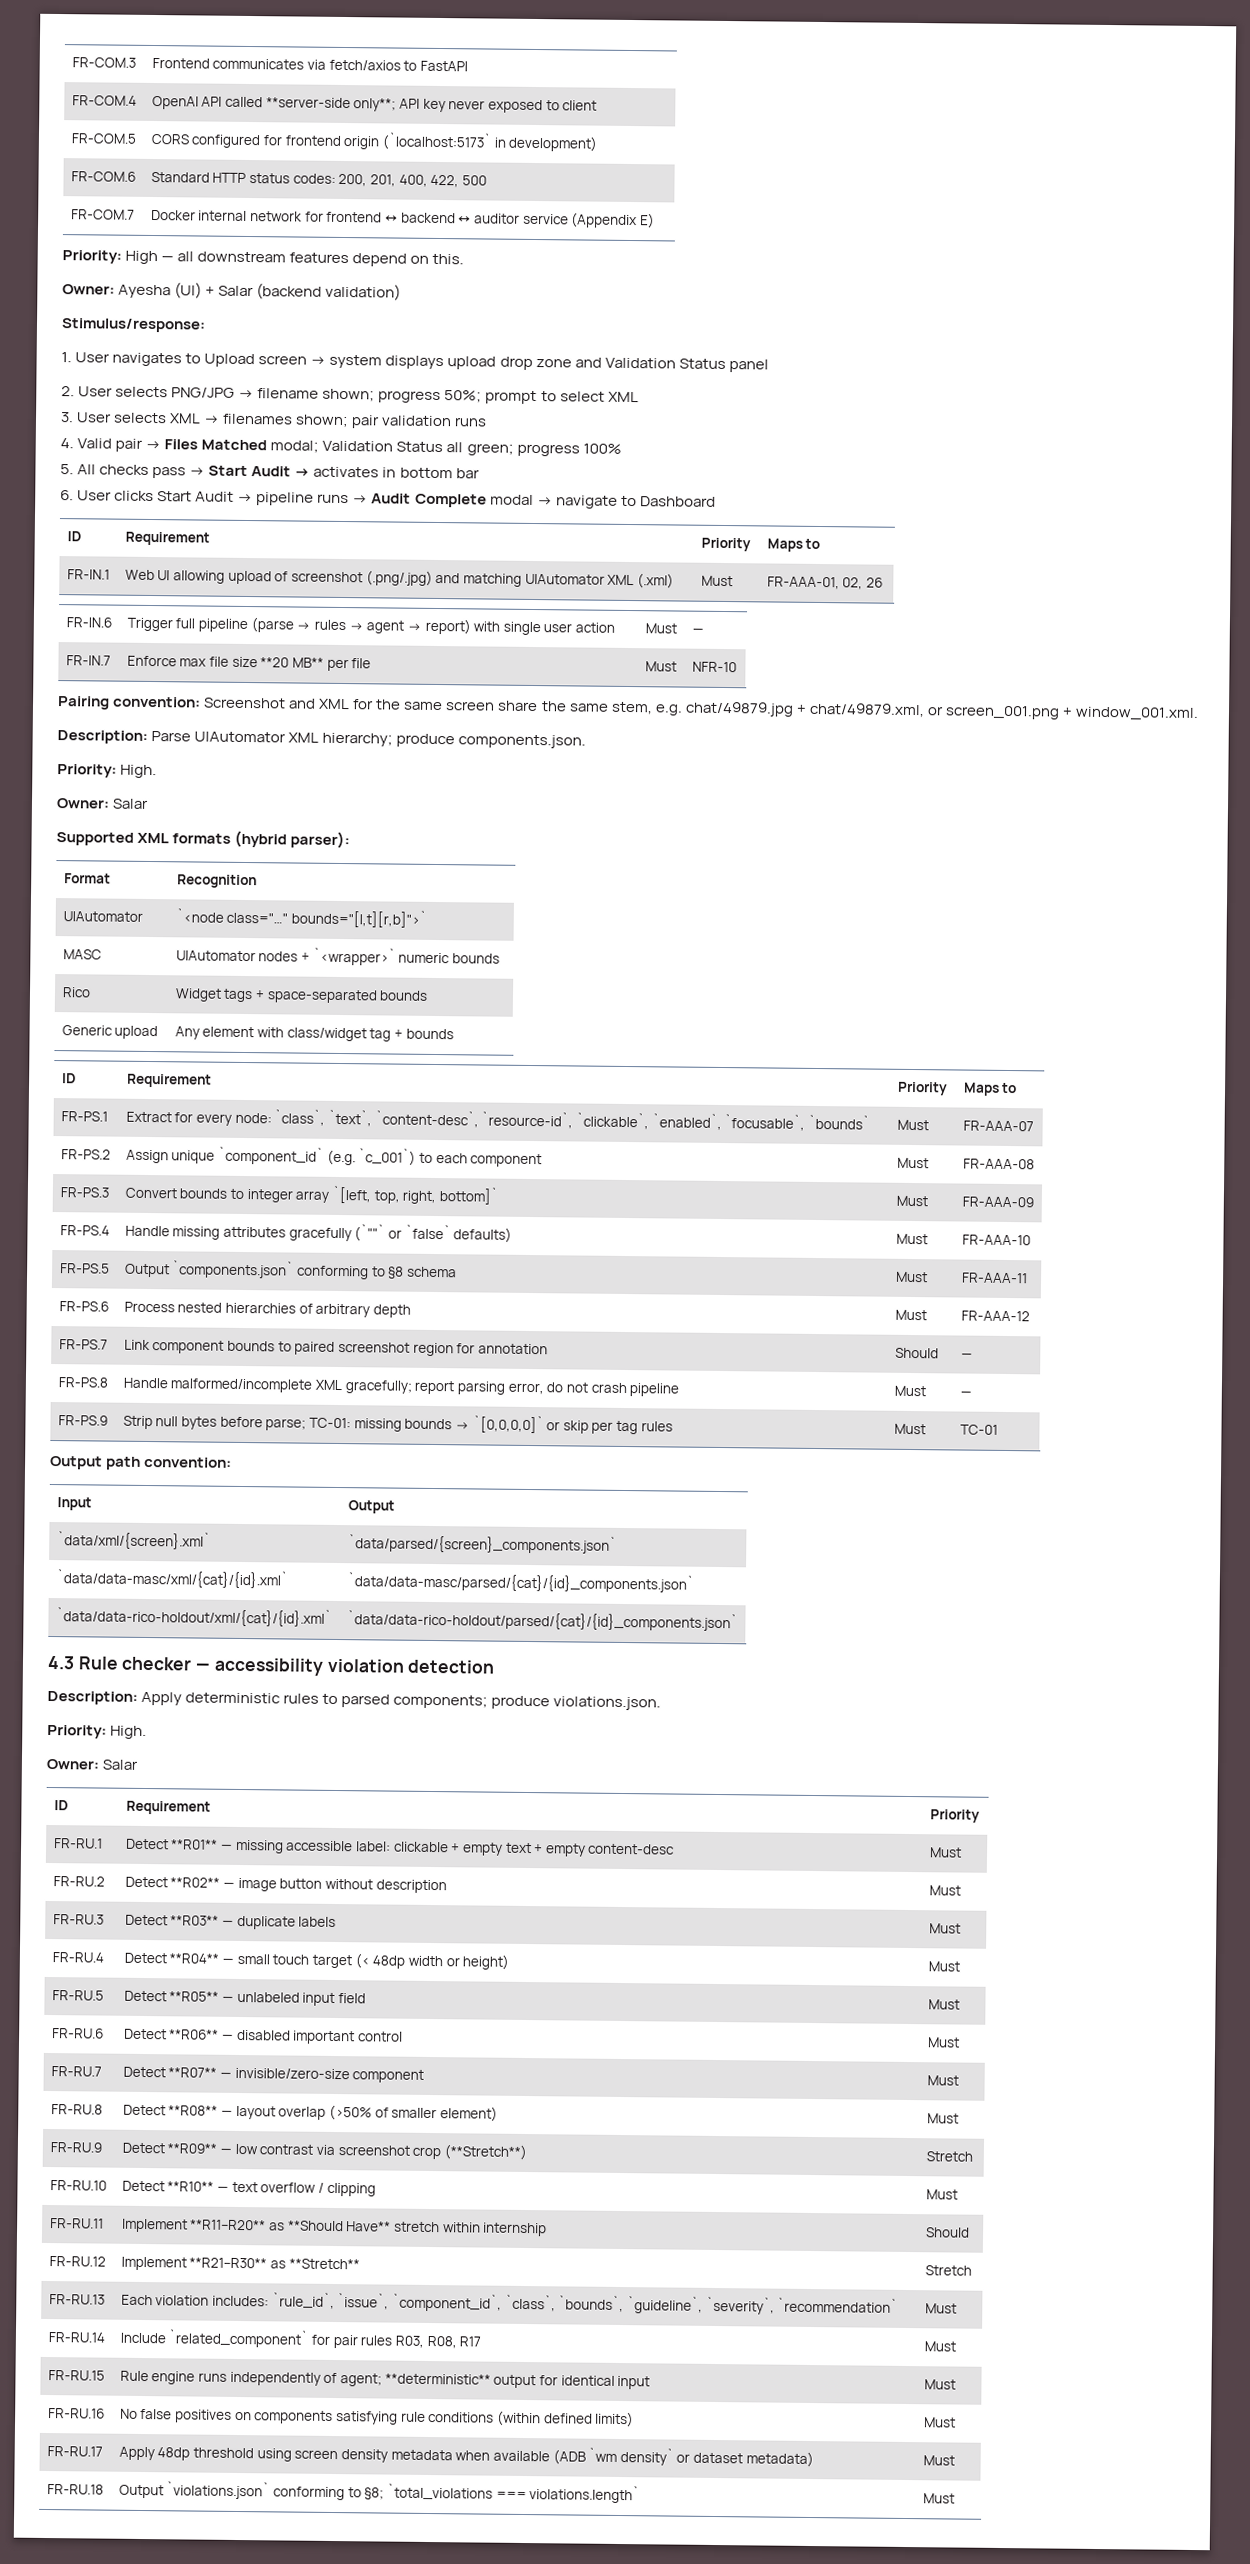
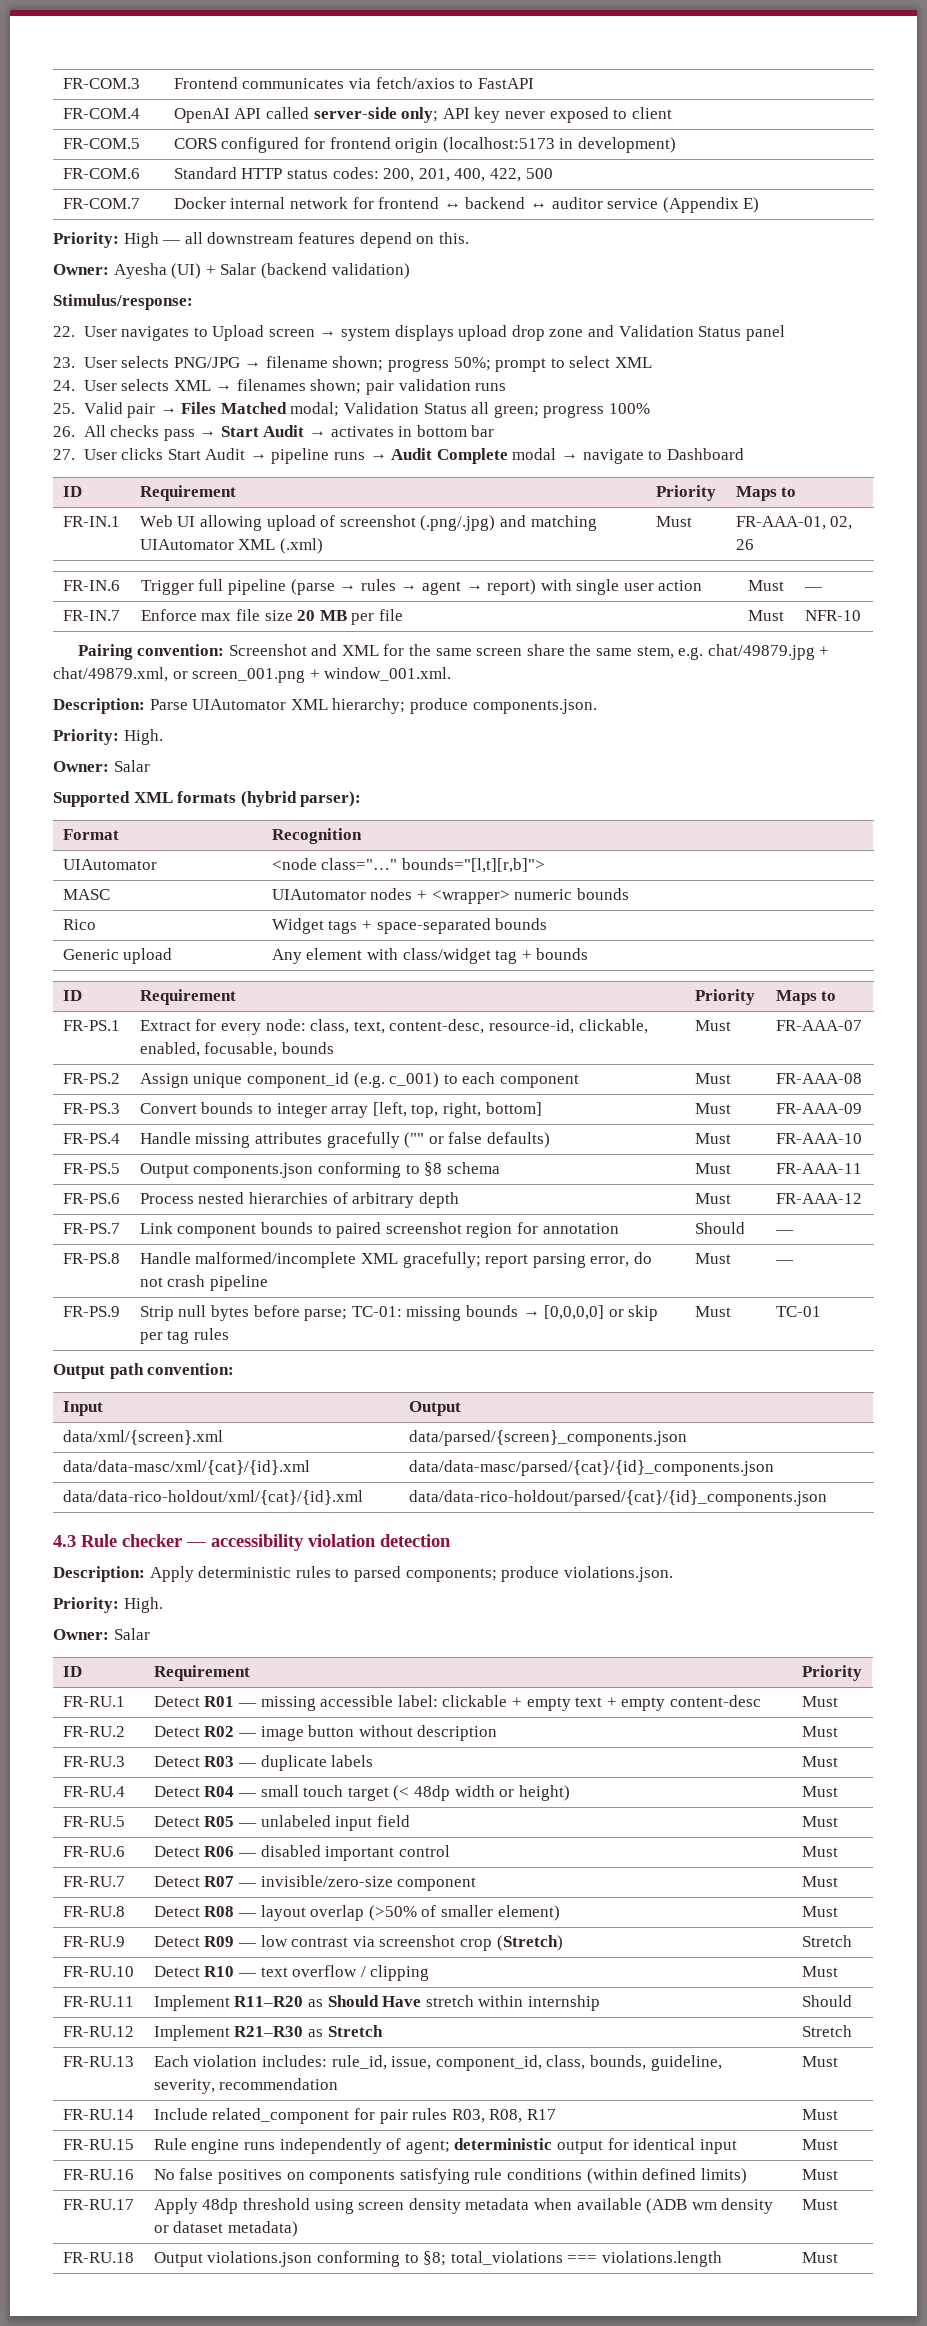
[265,97,397,112] **server-side only**; -> [313,107,439,123] server-side only;
[381,132,492,151] (`localhost:5173` -> [442,137,555,153] (localhost:5173
[61,352,72,363] 1. -> [53,326,75,337] 22.
[61,386,75,397] 2. -> [53,357,75,368] 23.
[60,412,74,423] 3. -> [53,380,75,391] 24.
[60,438,74,449] 4. -> [53,403,75,414] 25.
[60,464,74,475] 5. -> [53,426,75,437] 26.
[60,490,74,501] 6. -> [53,449,75,460] 27.
[260,657,324,668] **20 MB** -> [297,610,347,621] 20 MB
[175,908,428,928] `<node class="…" bounds="[l,t][r,b]">` -> [271,858,545,873] <node class="…" bounds="[l,t][r,b]">
[312,947,396,966] `<wrapper>` -> [431,890,510,904] <wrapper>
[274,1109,870,1131] `class`, `text`, `content-desc`, `resource-id`, `clickable`, `enabled`, `focusable`, `bounds` -> [310,1019,648,1034] [139,1042,334,1057] class, text, content-desc, resource-id, clickable, enabled, focusable, bounds
[218,1146,417,1166] `component_id` (e.g. `c_001`) -> [246,1072,440,1088] component_id (e.g. c_001)
[331,1185,371,1204] `[left, -> [372,1102,407,1117] [left,
[438,1187,498,1205] bottom]` -> [485,1102,542,1116] bottom]
[354,1224,451,1242] (`""` or `false` -> [404,1132,483,1148] ("" or false
[172,1260,295,1279] `components.json` -> [193,1163,314,1178] components.json
[472,1415,544,1434] `[0,0,0,0]` -> [544,1305,605,1320] [0,0,0,0]
[56,1531,211,1550] [347,1534,617,1554] [55,1569,288,1589] [346,1572,694,1593] [55,1607,332,1627] [346,1610,738,1632] `data/xml/{screen}.xml` | `data/parsed/{screen}_components.json` // `data/data-masc/xml/{cat}/{id}.xml` | `data/data-masc/parsed/{cat}/{id}_components.json` // `data/data-rico-holdout/xml/{cat}/{id}.xml` | `data/data-rico-holdout/parsed/{cat}/{id}_components.json` -> [62,1430,223,1445] [408,1430,687,1446] [62,1460,310,1475] [408,1460,774,1476] [62,1490,363,1505] [408,1490,827,1506] data/xml/{screen}.xml | data/parsed/{screen}_components.json // data/data-masc/xml/{cat}/{id}.xml | data/data-masc/parsed/{cat}/{id}_components.json // data/data-rico-holdout/xml/{cat}/{id}.xml | data/data-rico-holdout/parsed/{cat}/{id}_components.json
[171,1839,219,1850] **R01** -> [204,1696,235,1707] R01
[170,1877,221,1888] **R02** -> [204,1726,235,1737] R02
[170,1915,220,1926] **R03** -> [204,1756,235,1767] R03
[169,1953,220,1964] **R04** -> [204,1786,235,1797] R04
[169,1991,220,2002] **R05** -> [204,1816,235,1827] R05
[169,2029,220,2040] **R06** -> [204,1846,235,1857] R06
[168,2067,218,2078] **R07** -> [204,1876,235,1887] R07
[168,2105,219,2116] **R08** -> [204,1906,235,1917] R08
[167,2143,218,2154] **R09** -> [204,1936,235,1947] R09
[443,2144,527,2161] (**Stretch**) -> [496,1935,563,1951] (Stretch)
[167,2181,215,2192] **R10** -> [204,1966,235,1977] R10
[190,2219,392,2232] **R11–R20** as **Should Have** -> [234,1995,422,2007] R11–R20 as Should Have
[189,2257,360,2270] **R21–R30** as **Stretch** -> [234,2025,383,2037] R21–R30 as Stretch
[271,2292,899,2315] `rule_id`, `issue`, `component_id`, `class`, `bounds`, `guideline`, `severity`, `recommendation` -> [331,2055,722,2071] [153,2078,339,2094] rule_id, issue, component_id, class, bounds, guideline, severity, recommendation
[168,2329,310,2348] `related_component` -> [212,2108,350,2124] related_component
[384,2373,491,2385] **deterministic** -> [454,2138,553,2150] deterministic
[588,2447,674,2466] `wm density` -> [691,2198,774,2214] wm density
[166,2481,271,2500] `violations.json` -> [207,2251,313,2267] violations.json
[386,2483,641,2504] `total_violations === violations.length` -> [450,2251,722,2267] total_violations === violations.length

